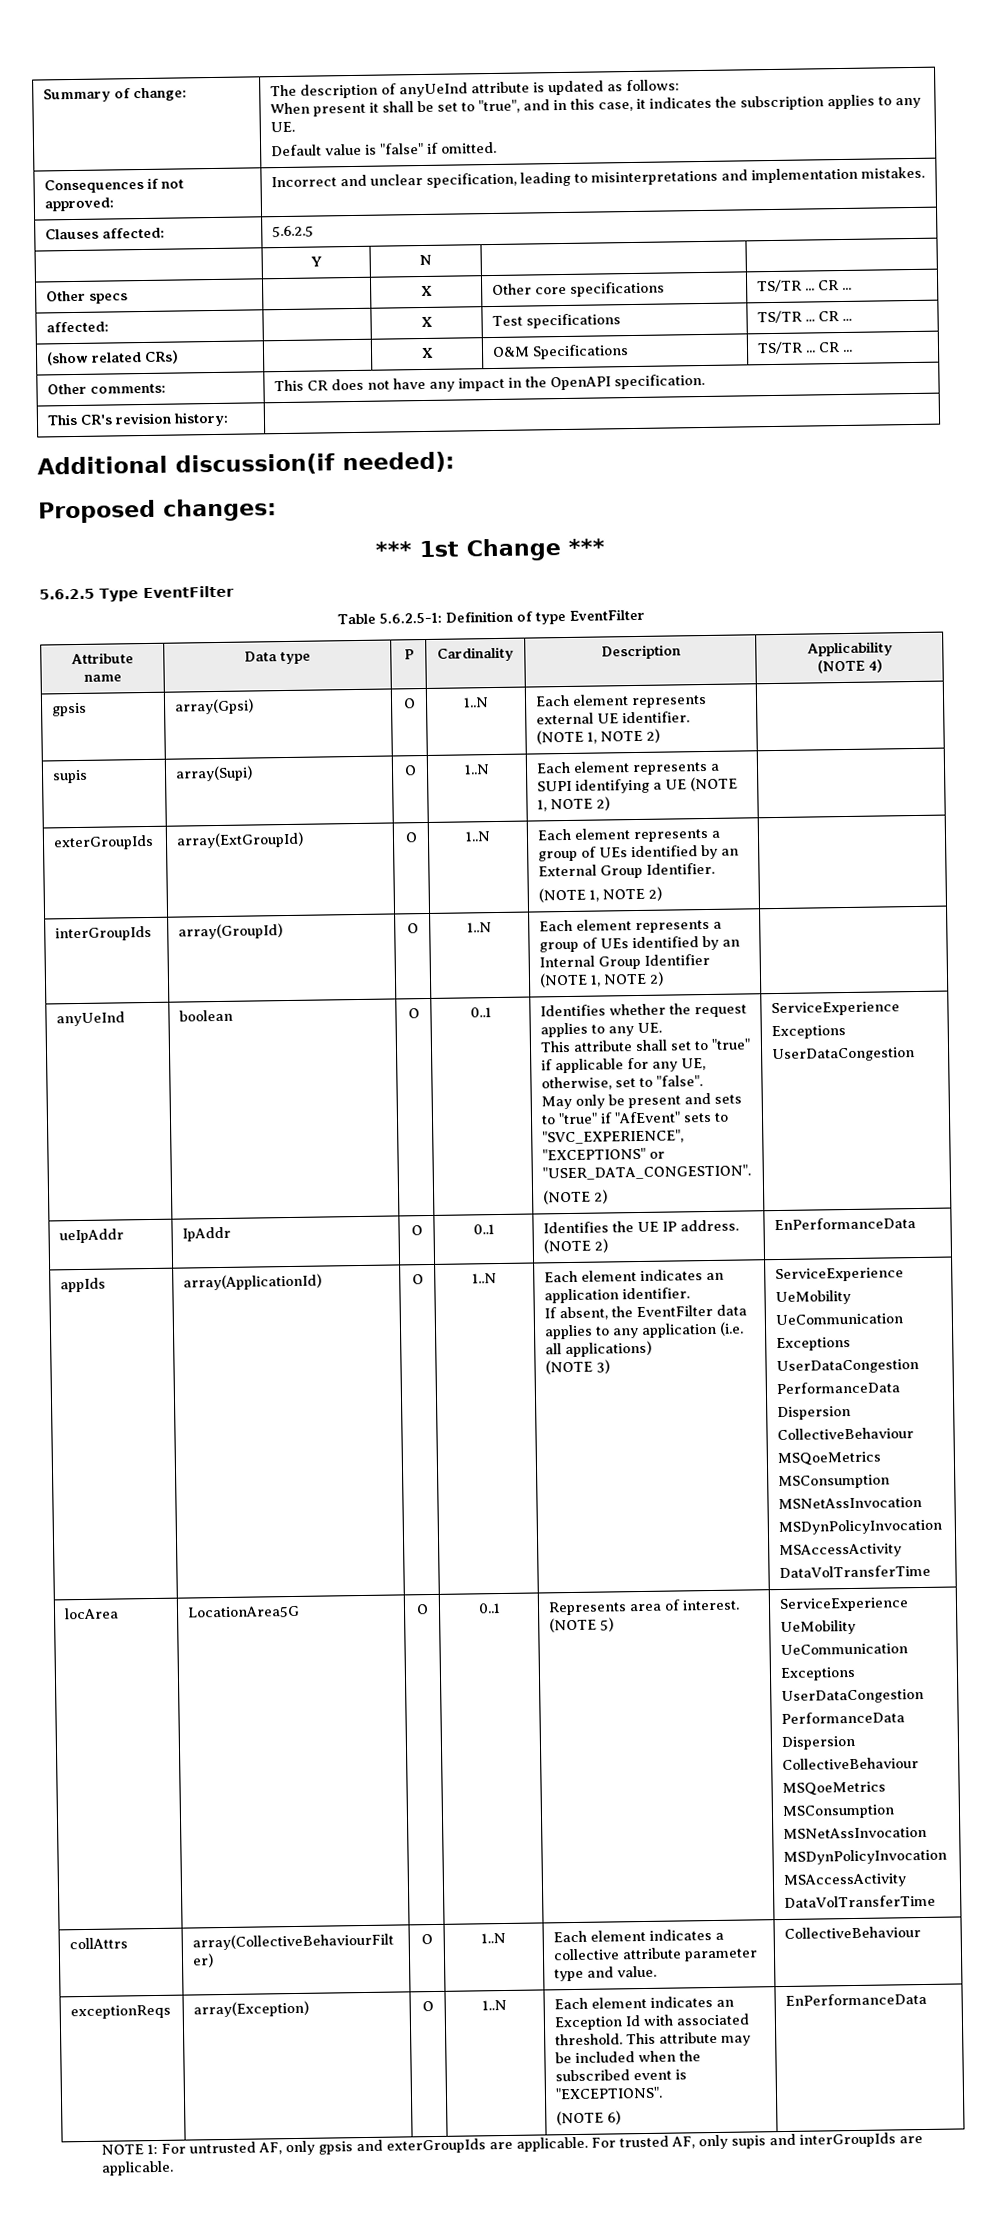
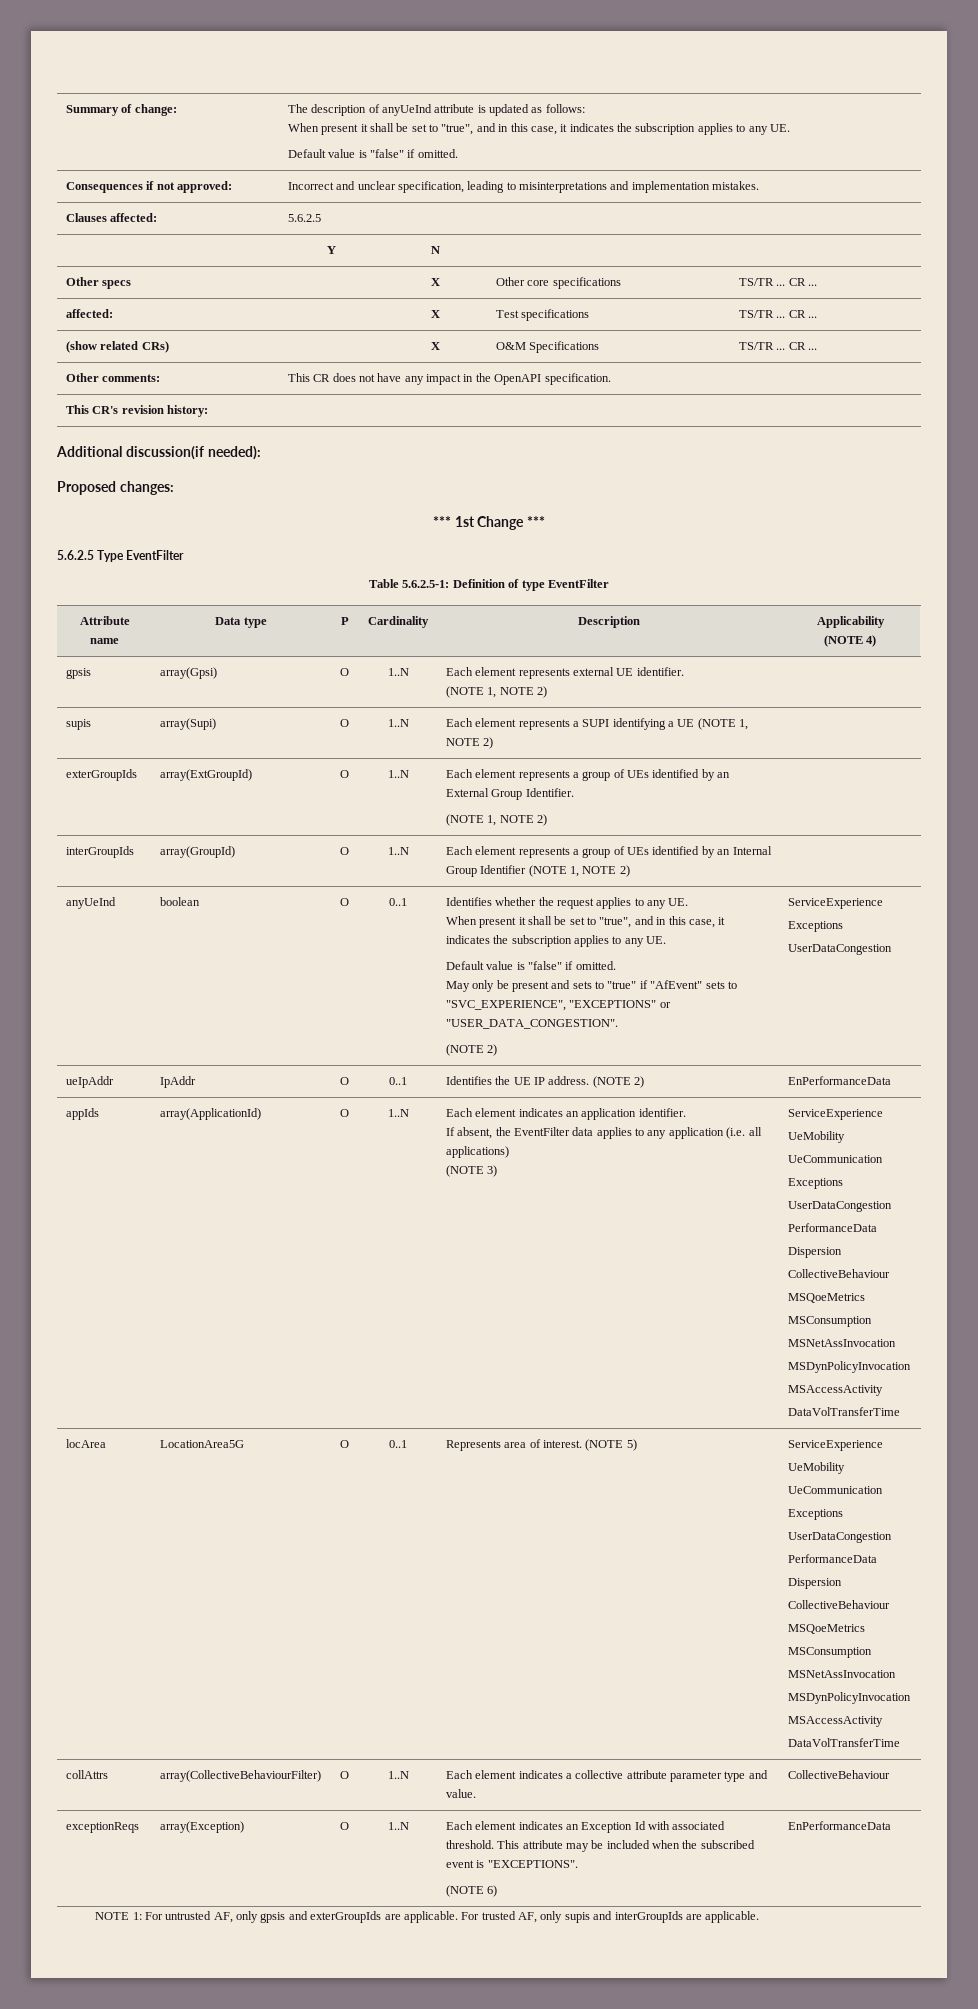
[540,1038,752,1053] [541,1057,707,1074] [541,1075,704,1091] This attribute shall set to "true" if applicable for any UE, otherwise, set to "false". -> [445,916,726,928] [445,935,667,947] [445,961,616,970] When present it shall be set to "true", and in this case, it indicates the subscription applies to any UE. // Default value is "false" if omitted.

